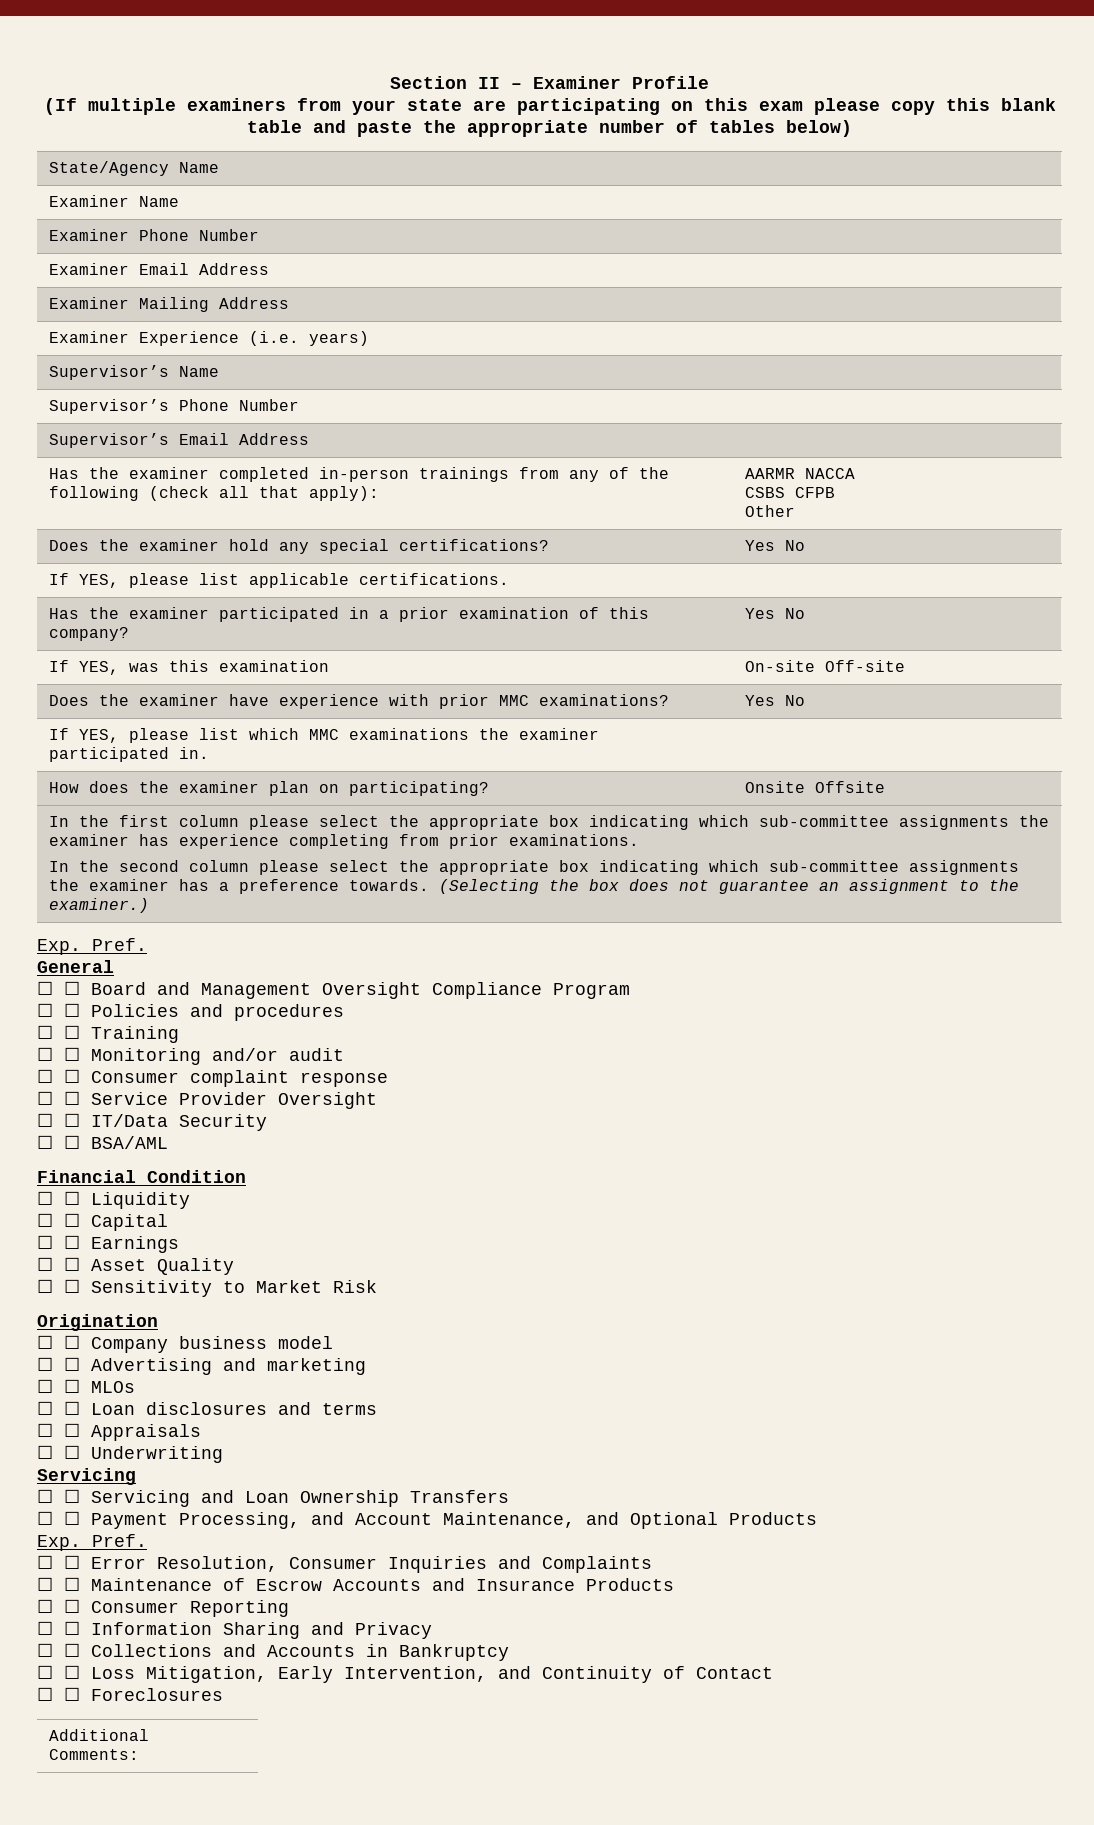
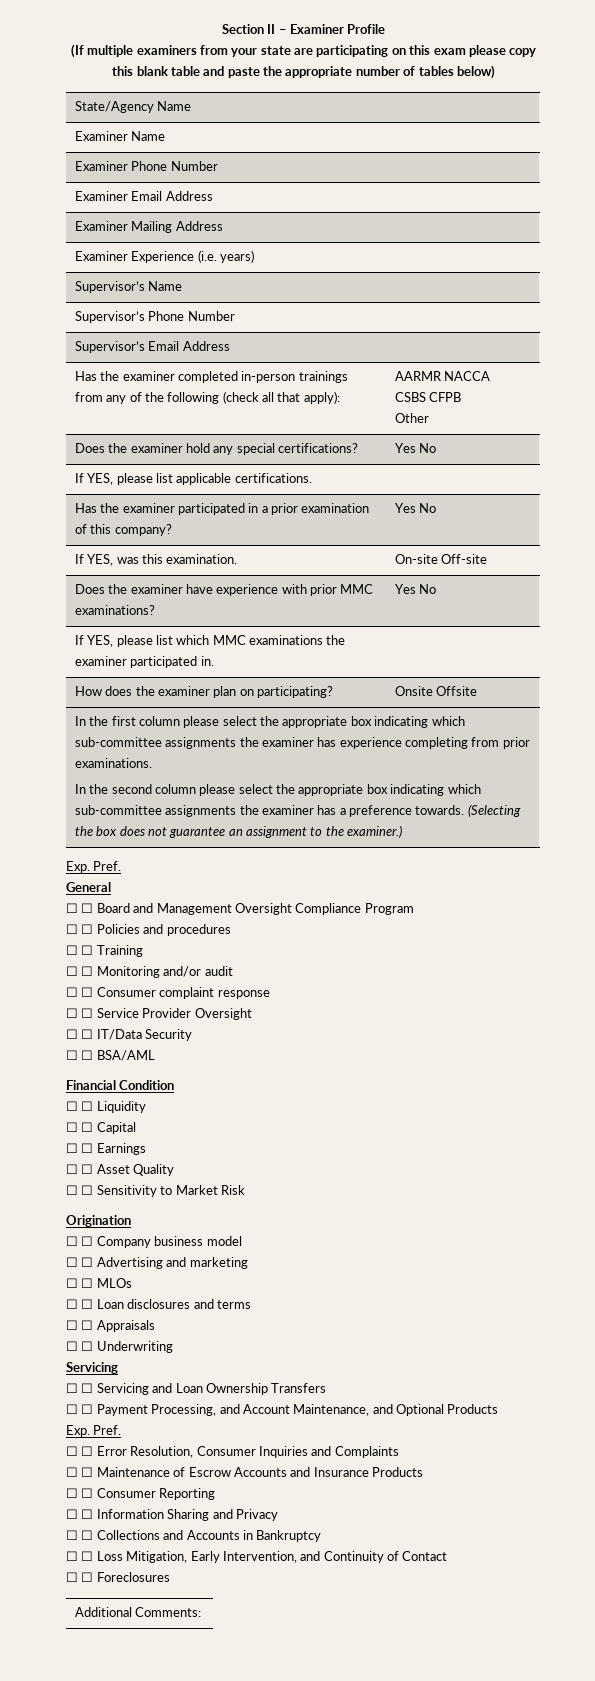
[219,660,330,672] examination -> [166,554,238,564] examination.

